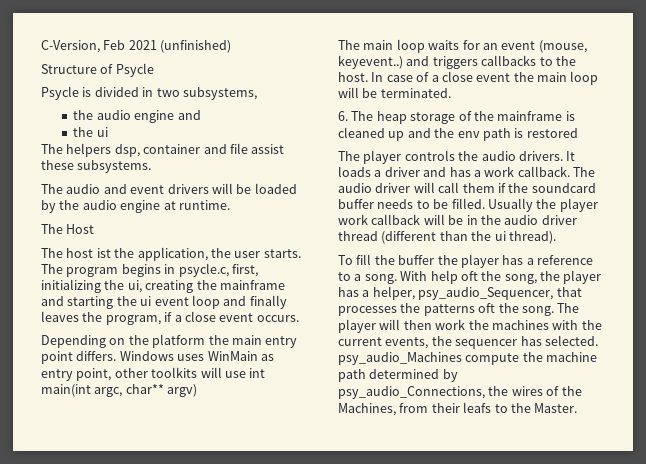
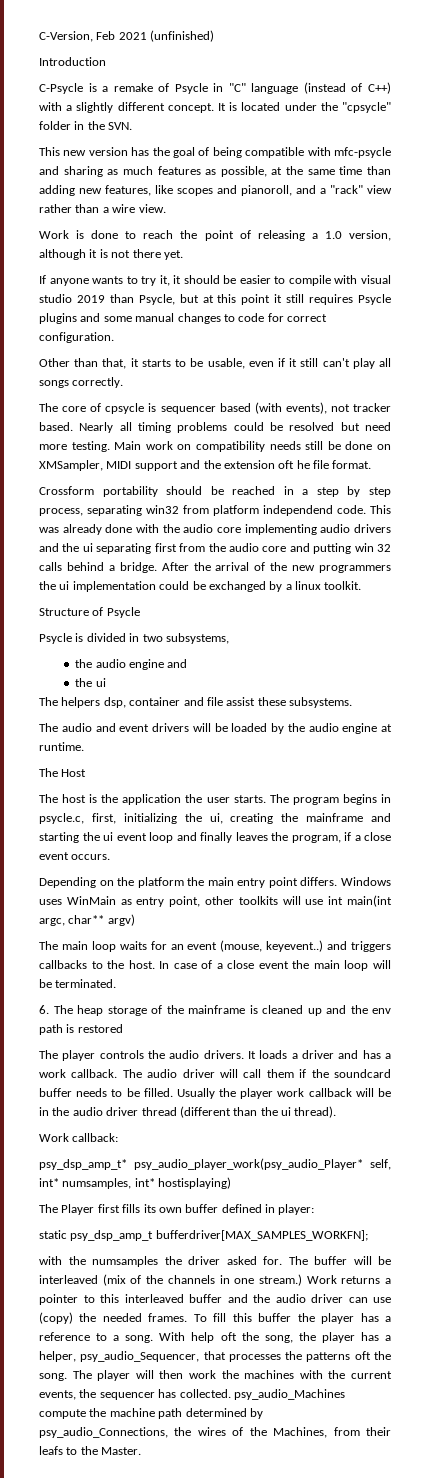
(232, 46) none -> [39,57,106,66] [39,82,391,94] [39,102,391,113] [39,121,133,130] [39,147,391,158] [39,166,391,177] [39,185,392,196] [39,204,166,213] [39,230,391,241] [39,249,183,260] [39,275,392,286] [39,294,391,305] [39,313,327,324] [39,332,114,343] [39,358,392,369] [39,377,124,388] [39,402,391,414] [39,422,391,433] [39,441,392,452] [39,460,372,471] [39,486,391,497] [39,505,391,516] [39,524,391,535] [39,543,392,554] [39,562,391,573] [39,581,362,592] // Introduction // C-Psycle is a remake of Psycle in "C" language (instead of C++) with a slightly different concept. It is located under the "cpsycle" folder in the SVN. // This new version has the goal of being compatible with mfc-psycle and sharing as much features as possible, at the same time than adding new features, like scopes and pianoroll, and a "rack" view rather than a wire view. // Work is done to reach the point of releasing a 1.0 version, although it is not there yet. // If anyone wants to try it, it should be easier to compile with visual studio 2019 than Psycle, but at this point it still requires Psycle plugins and some manual changes to code for correct configuration. // Other than that, it starts to be usable, even if it still can't play all songs correctly. // The core of cpsycle is sequencer based (with events), not tracker based. Nearly all timing problems could be resolved but need more testing. Main work on compatibility needs still be done on XMSampler, MIDI support and the extension oft he file format. // Crossform portability should be reached in a step by step process, separating win32 from platform independend code. This was already done with the audio core implementing audio drivers and the ui separating first from the audio core and putting win 32 calls behind a bridge. After the arrival of the new programmers the ui implementation could be exchanged by a linux toolkit.
[96,247,208,261] ist the application, -> [89,794,182,805] is the application
(556, 237) none -> [39,1133,119,1142] [39,1158,391,1170] [39,1177,232,1189] [39,1204,315,1215] [39,1230,368,1241] [39,1256,391,1267] [39,1274,391,1286] [39,1294,391,1305] [39,1312,188,1324] Work callback: // psy_dsp_amp_t* psy_audio_player_work(psy_audio_Player* self, int* numsamples, int* hostisplaying) // The Player first fills its own buffer defined in player: // static psy_dsp_amp_t bufferdriver[MAX_SAMPLES_WORKFN]; // with the numsamples the driver asked for. The buffer will be interleaved (mix of the channels in one stream.) Work returns a pointer to this interleaved buffer and the audio driver can use (copy) the needed frames.
[374,255,395,265] the -> [232,1313,252,1322] this
[544,335,598,346] selected. -> [179,1389,231,1398] collected.

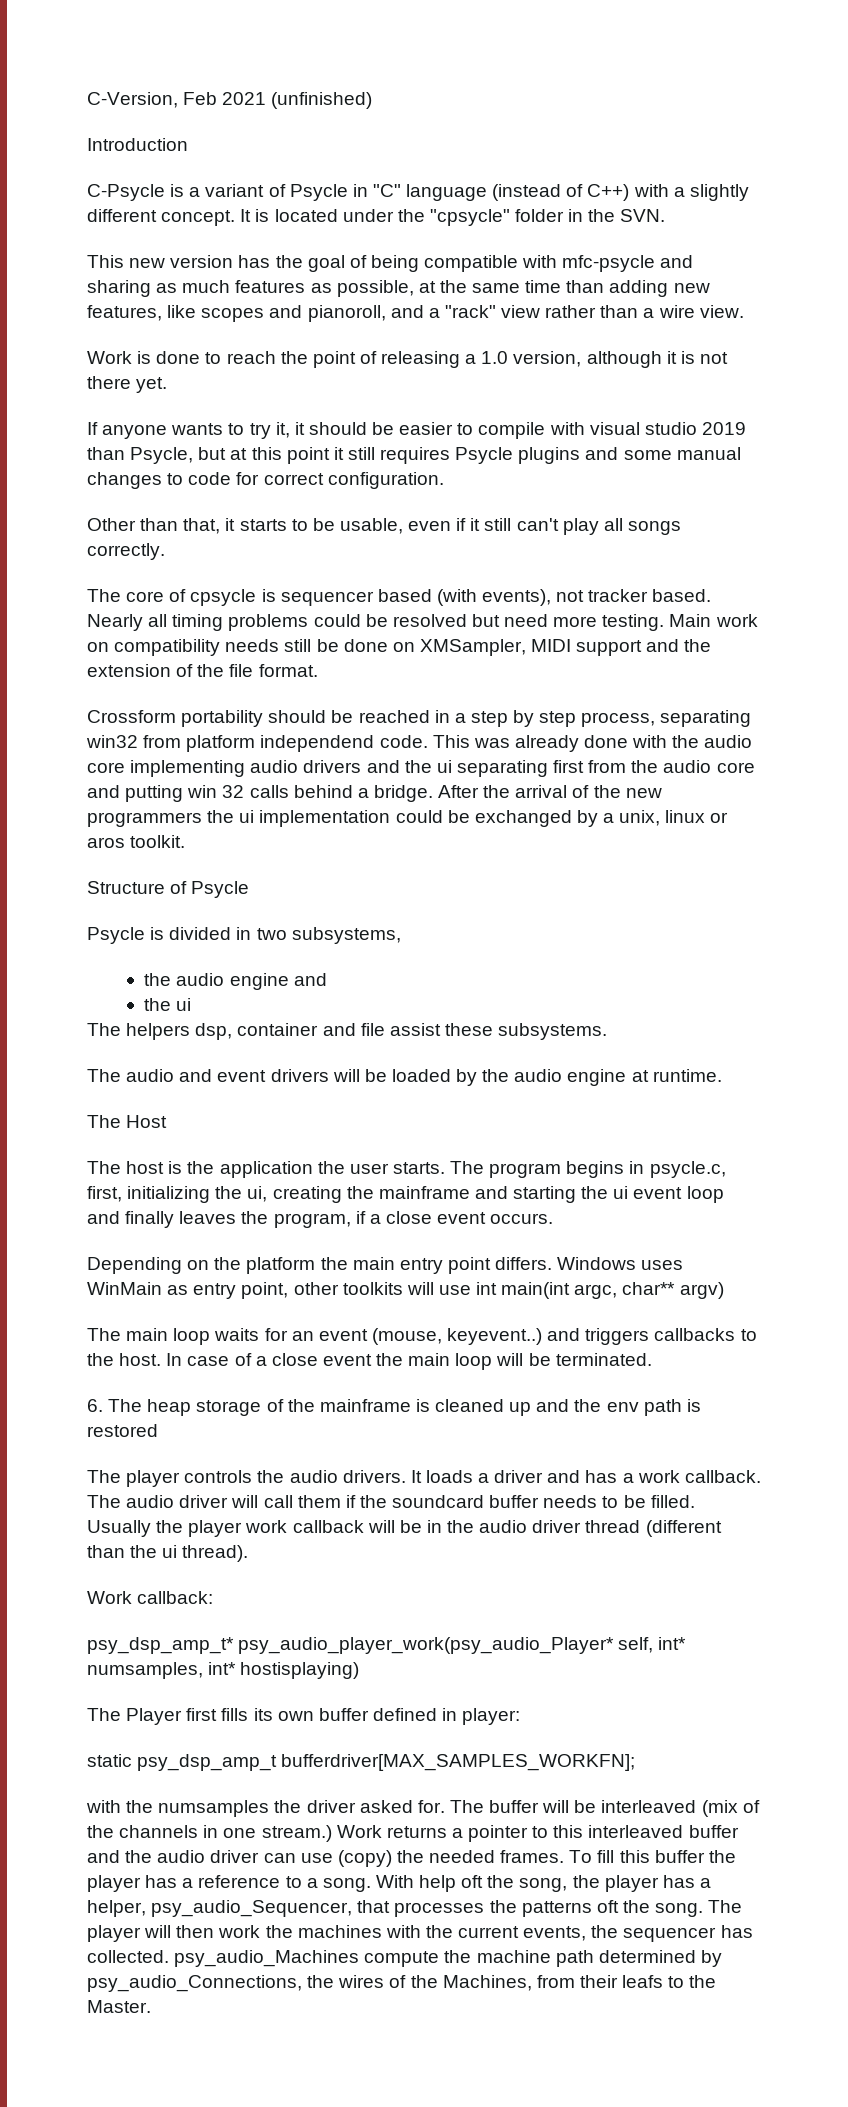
[113,83,153,92] remake -> [205,184,265,197] variant
[278,460,310,469] oft he -> [176,664,225,677] of the
[295,581,321,590] linux -> [619,810,729,826] [87,837,125,848] unix, linux or aros

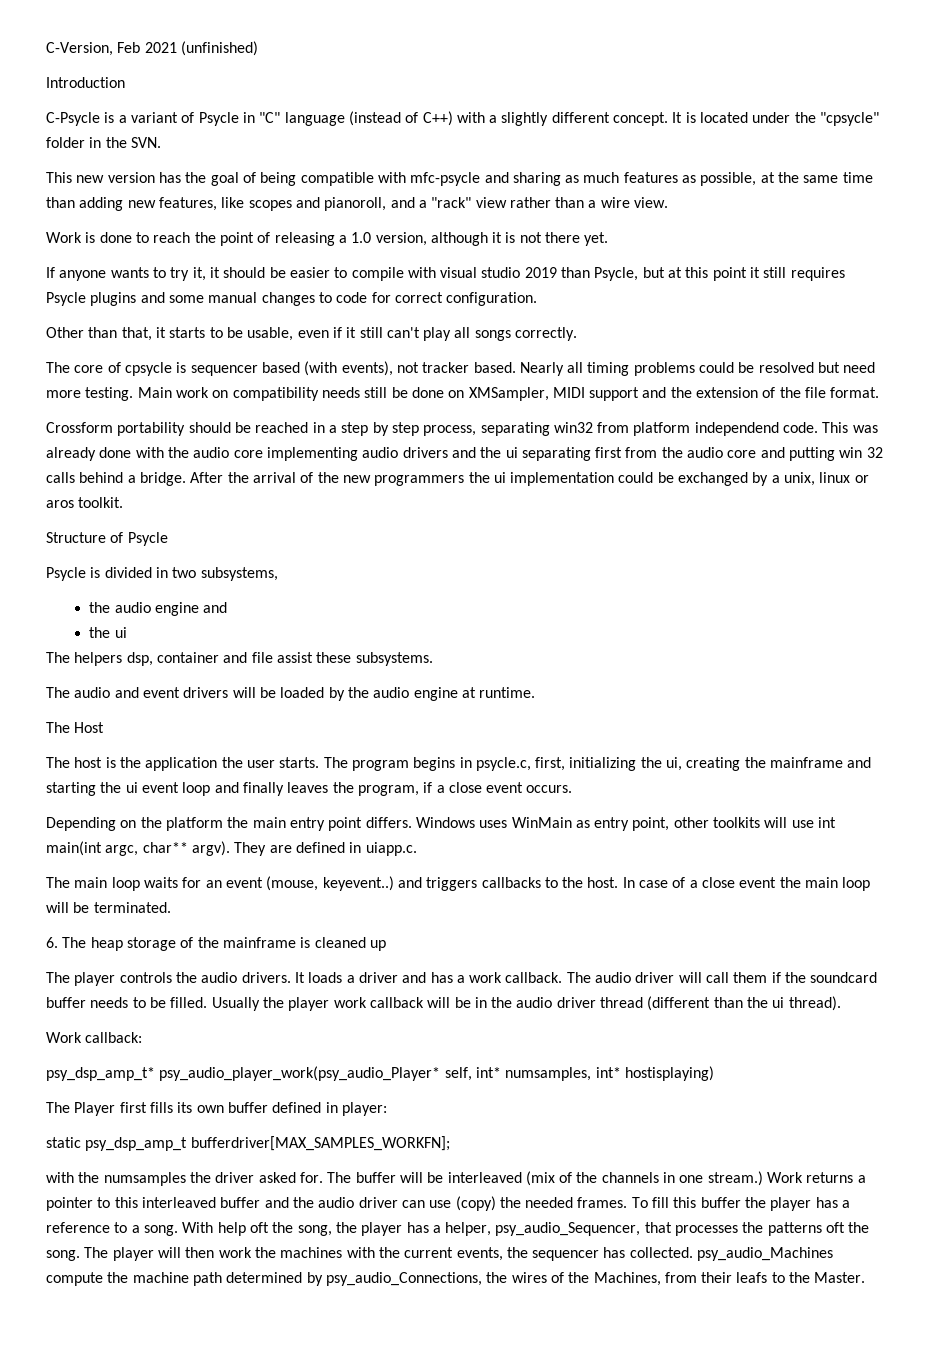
[679,1282,724,1299] argv) -> [191,841,417,856] argv). They are defined in uiapp.c.
[536,1399,701,1416] [87,1424,158,1437] and the env path is restored -> (386, 945) none

